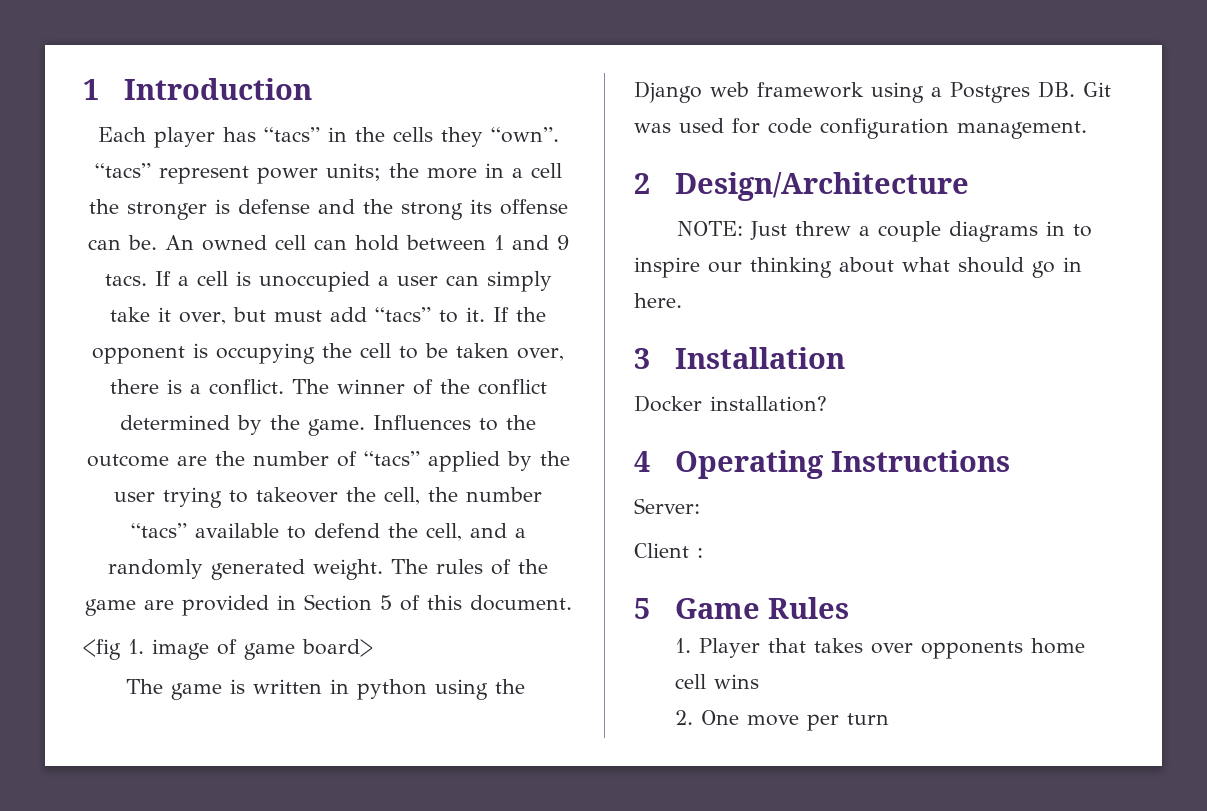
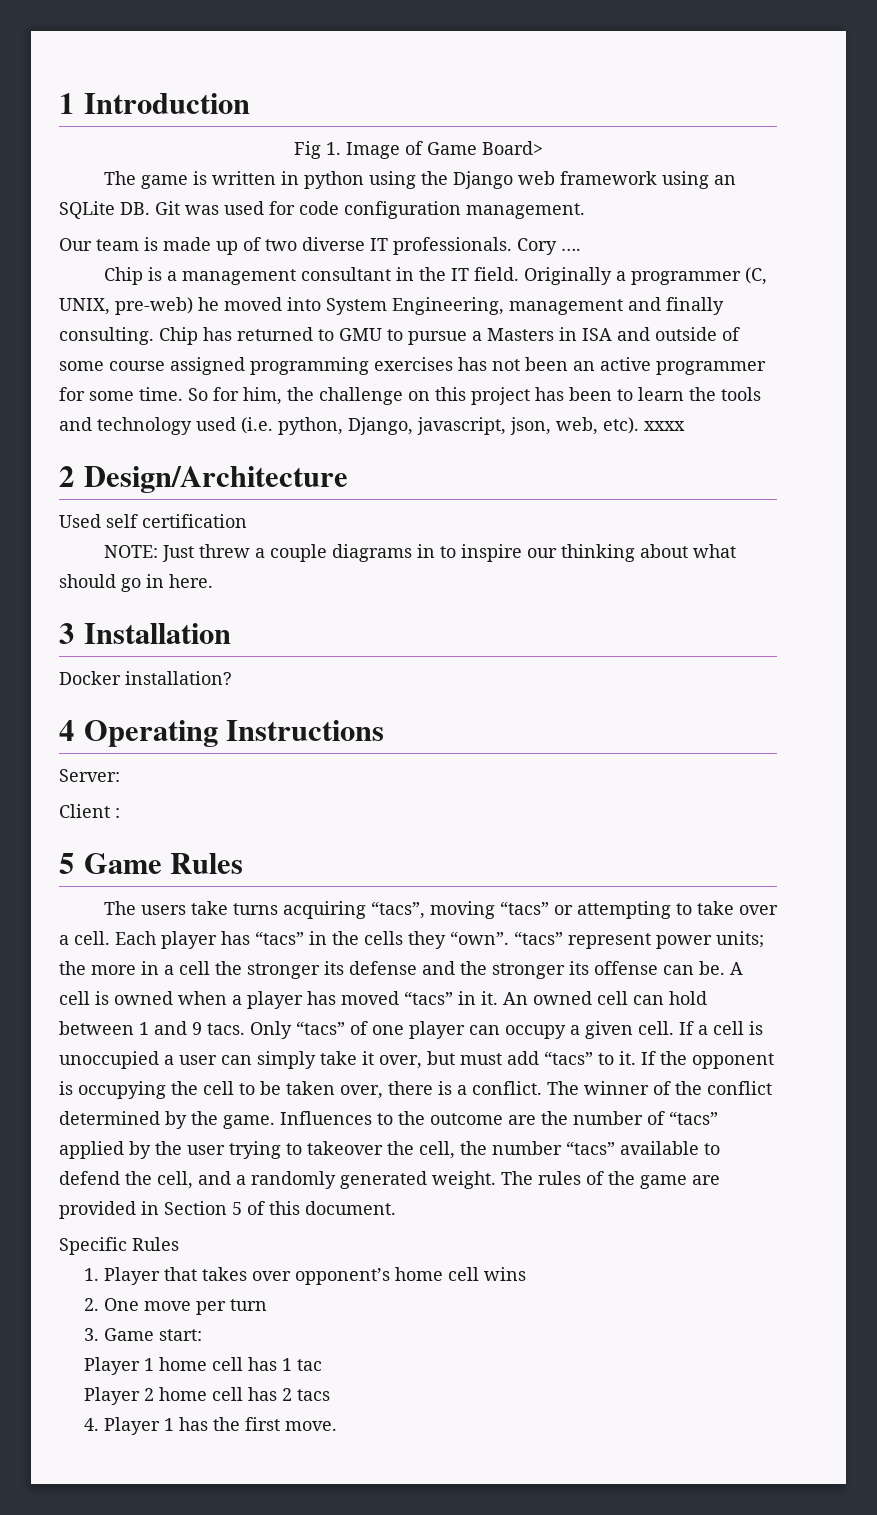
(313, 89) none -> [293,141,543,159] [103,171,736,189] [59,201,585,219] [59,237,581,255] [103,267,767,285] [59,297,724,315] [59,327,740,345] [59,357,766,375] [59,387,761,405] [59,417,685,435] [59,466,348,493] [59,514,247,528] [103,544,736,562] [59,574,213,592] [59,623,231,644] [59,671,232,685] [59,720,384,747] [59,769,120,782] [59,804,120,818] [59,853,243,874] [103,901,778,919] [59,931,110,945] Fig 1. Image of Game Board> // The game is written in python using the Django web framework using an SQLite DB. Git was used for code configuration management. // Our team is made up of two diverse IT professionals. Cory …. // Chip is a management consultant in the IT field. Originally a programmer (C, UNIX, pre-web) he moved into System Engineering, management and finally consulting. Chip has returned to GMU to pursue a Masters in ISA and outside of some course assigned programming exercises has not been an active programmer for some time. So for him, the challenge on this project has been to learn the tools and technology used (i.e. python, Django, javascript, json, web, etc). xxxx // 2 Design/Architecture // Used self certification // NOTE: Just threw a couple diagrams in to inspire our thinking about what should go in here. // 3 Installation // Docker installation? // 4 Operating Instructions // Server: // Client : // 5 Game Rules // The users take turns acquiring “tacs”, moving “tacs” or attempting to take over a cell.
[214,199,230,214] is -> [324,961,344,975] its
[400,202,463,220] strong -> [492,963,565,979] stronger
(157, 242) none -> [730,962,743,975] [59,991,498,1009] A cell is owned when a player has moved “tacs” in it.
(147, 280) none -> [250,1021,674,1039] Only “tacs” of one player can occupy a given cell.
[83,639,373,660] [126,679,526,700] [634,81,1111,103] [634,118,1087,139] [634,172,970,201] [677,221,1093,242] [634,257,1082,278] [634,293,682,308] [634,347,846,369] [634,395,827,412] [634,450,1011,479] [634,498,700,514] [634,543,703,558] [634,598,761,619] <fig 1. image of game board> // The game is written in python using the Django web framework using a Postgres DB. Git was used for code configuration management. // 2 Design/Architecture // NOTE: Just threw a couple diagrams in to inspire our thinking about what should go in here. // 3 Installation // Docker installation? // 4 Operating Instructions // Server: // Client : // 5 Game -> [59,1237,127,1255] Specific
[921,641,1024,659] opponents -> [294,1268,390,1285] opponent’s
(890, 719) none -> [83,1328,202,1341] [83,1357,322,1375] [83,1387,330,1405] [83,1417,337,1435] // 3. Game start: // Player 1 home cell has 1 tac // Player 2 home cell has 2 tacs // 4. Player 1 has the first move.

